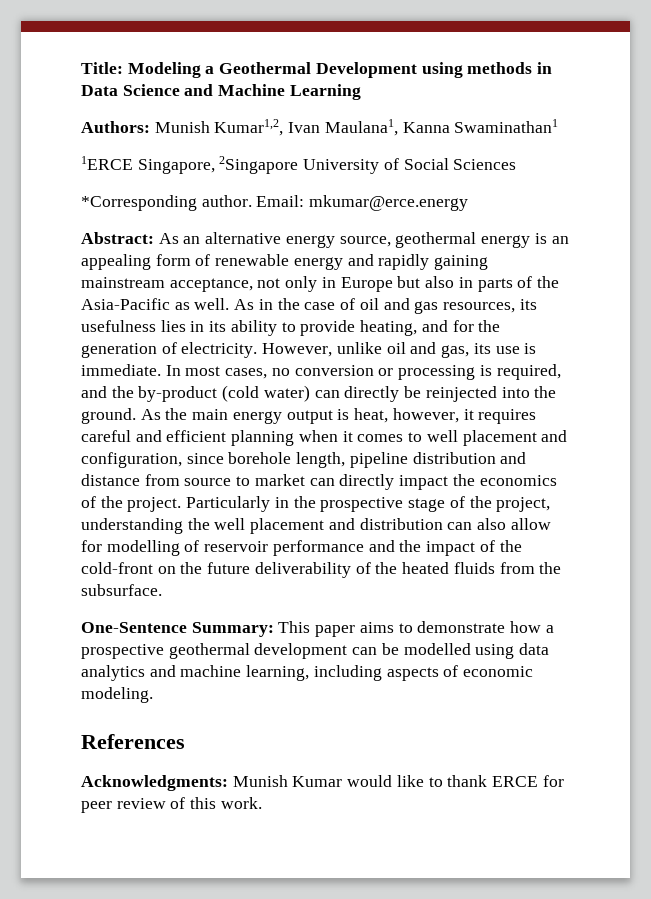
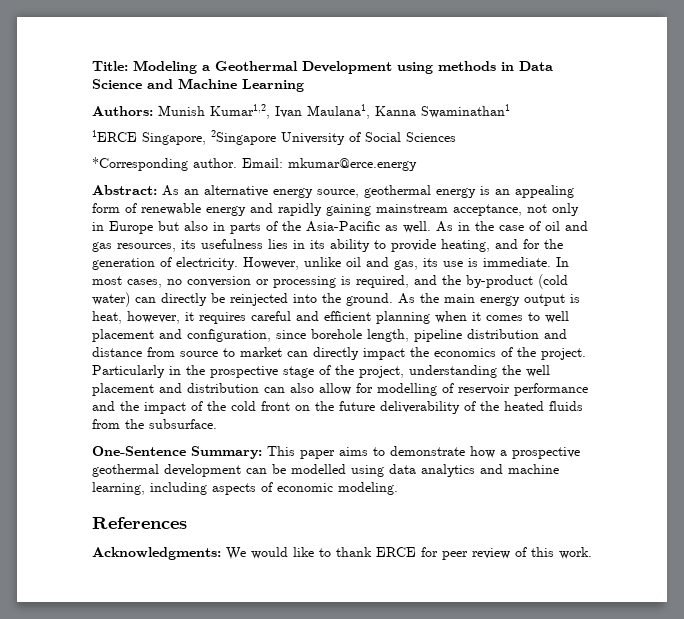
[81,562,153,574] cold-front -> [231,401,290,411] cold front
[232,775,343,787] Munish Kumar -> [226,547,246,560] We

